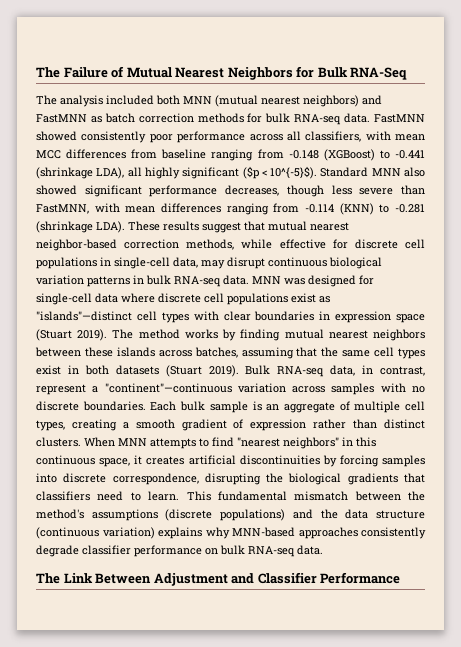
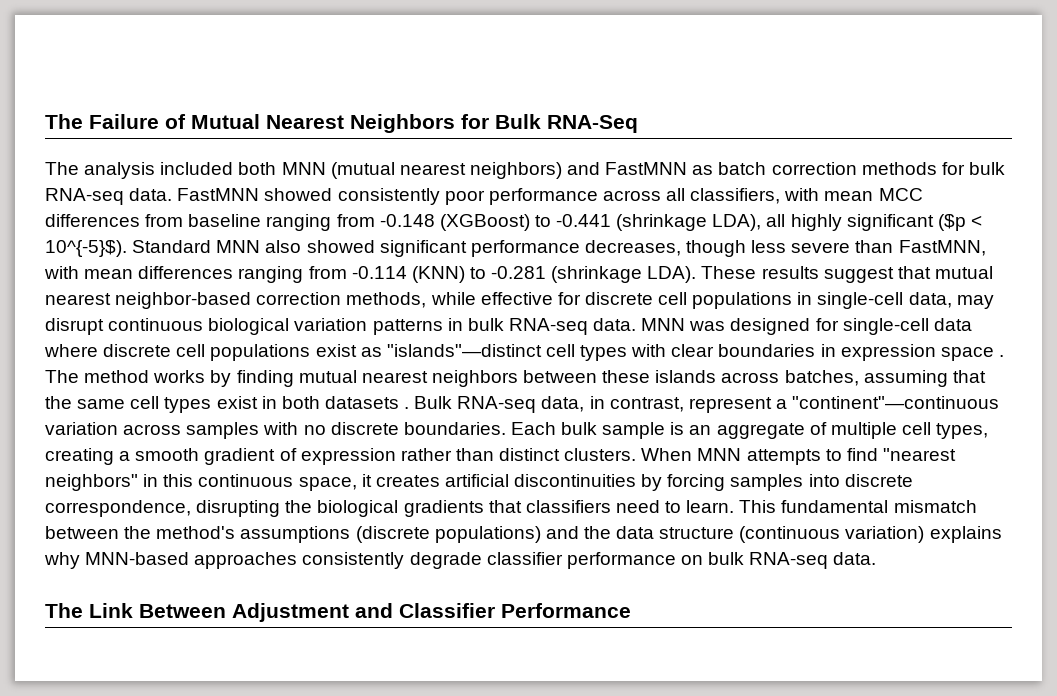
[36,329,108,341] (Stuart 2019). -> [998,355,1004,357] .
[165,365,239,377] (Stuart 2019). -> [404,407,410,409] .

